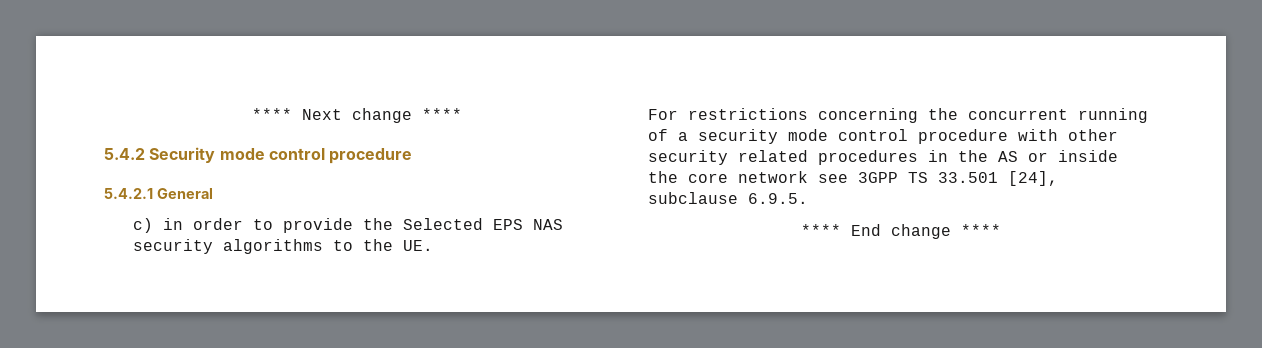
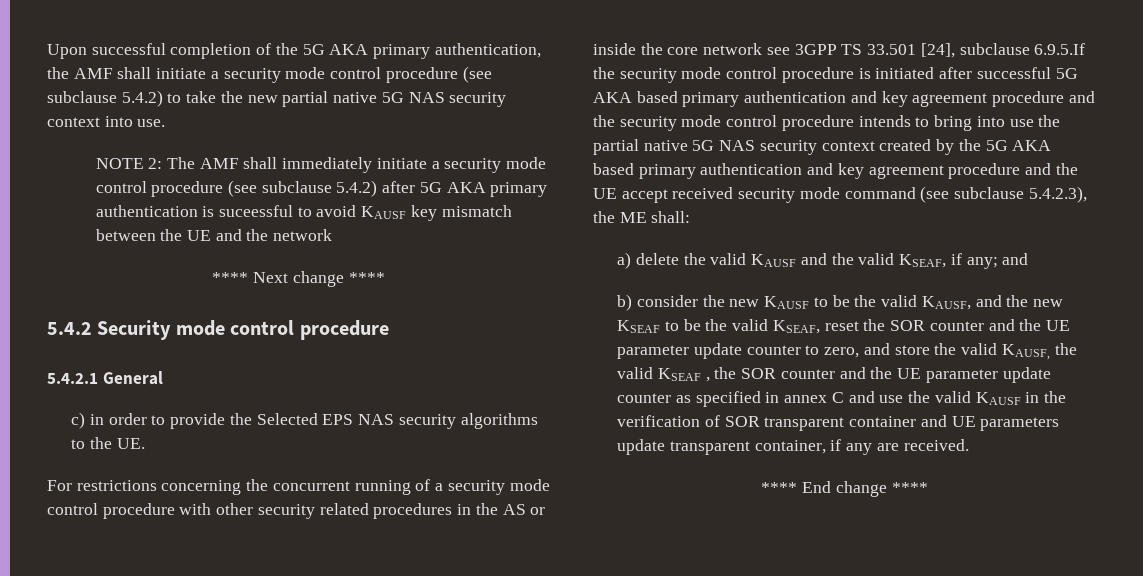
(252, 114) none -> [47,43,541,59] [47,66,492,83] [47,90,507,107] [47,116,166,127] [95,157,547,173] [95,180,548,197] [95,205,512,221] [95,229,333,241] Upon successful completion of the 5G AKA primary authentication, the AMF shall initiate a security mode control procedure (see subclause 5.4.2) to take the new partial native 5G NAS security context into use. // NOTE 2: The AMF shall immediately initiate a security mode control procedure (see subclause 5.4.2) after 5G AKA primary authentication is suceessful to avoid KAUSF key mismatch between the UE and the network //
[748,193,808,204] 6.9.5. -> [1034,43,1086,55] [593,67,1078,83] [593,91,1095,107] [593,115,1061,131] [593,139,1052,155] [593,163,1078,179] [593,186,1087,203] [593,211,691,223] [617,252,1029,269] [617,294,1063,311] [617,319,1070,334] [617,343,1077,360] [617,367,1051,383] [617,391,1066,407] [617,415,1060,431] [617,439,969,455] 6.9.5.If the security mode control procedure is initiated after successful 5G AKA based primary authentication and key agreement procedure and the security mode control procedure intends to bring into use the partial native 5G NAS security context created by the 5G AKA based primary authentication and key agreement procedure and the UE accept received security mode command (see subclause 5.4.2.3), the ME shall: // a) delete the valid KAUSF and the valid KSEAF, if any; and // b) consider the new KAUSF to be the valid KAUSF, and the new KSEAF to be the valid KSEAF, reset the SOR counter and the UE parameter update counter to zero, and store the valid KAUSF, the valid KSEAF , the SOR counter and the UE parameter update counter as specified in annex C and use the valid KAUSF in the verification of SOR transparent container and UE parameters update transparent container, if any are received.

